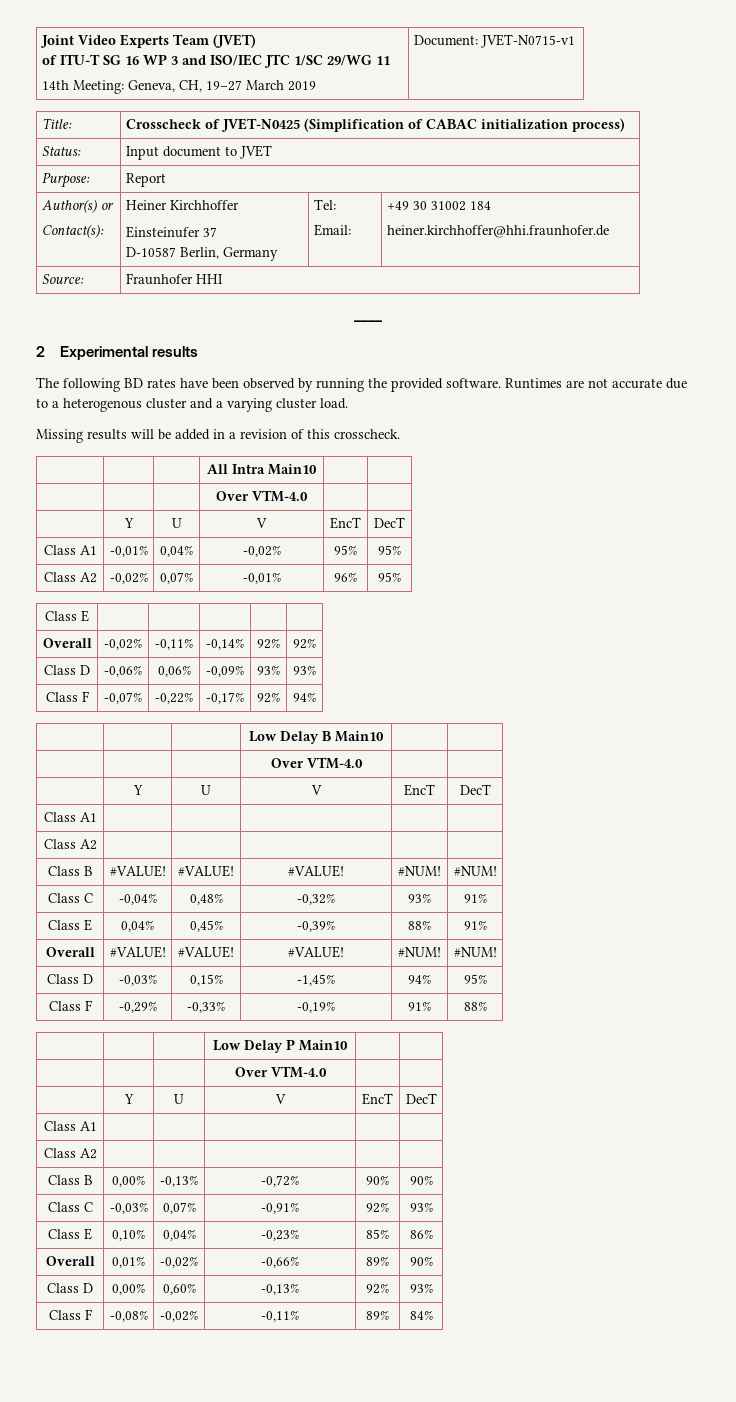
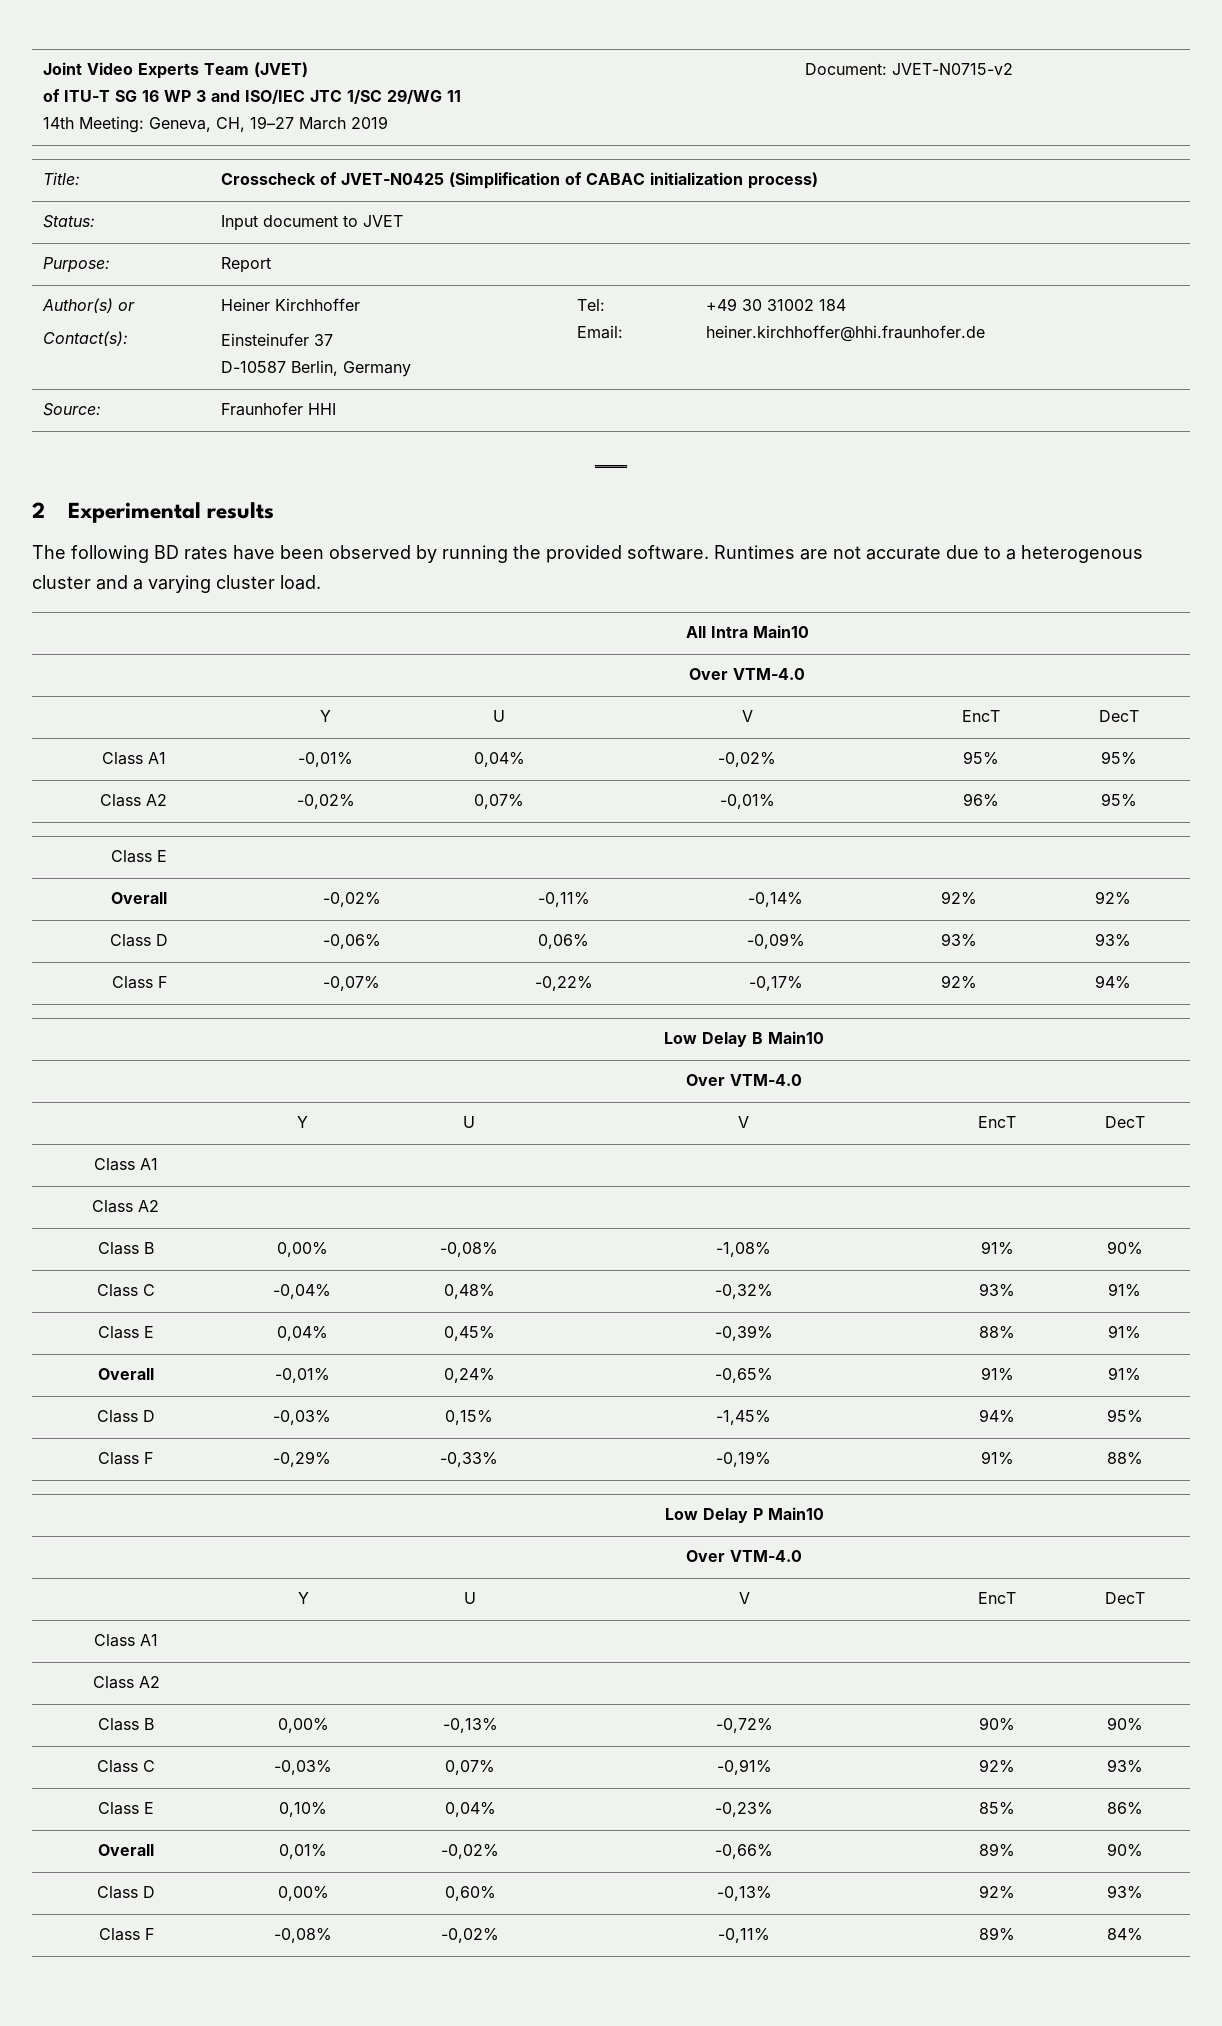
[480,34,575,48] JVET-N0715-v1 -> [891,63,1013,75] JVET-N0715-v2
[36,429,400,443] // Missing results will be added in a revision of this crosscheck. -> (321, 582) none
[109,865,166,877] [178,865,234,877] [288,865,344,877] [398,866,441,876] [453,866,497,876] #VALUE! | #VALUE! | #VALUE! | #NUM! | #NUM! -> [276,1242,328,1257] [440,1242,498,1257] [716,1242,772,1257] [980,1241,1014,1255] [1106,1241,1143,1255] 0,00% | -0,08% | -1,08% | 91% | 90%
[109,946,166,958] [178,946,234,958] [288,946,344,958] [398,947,441,957] [453,947,497,957] #VALUE! | #VALUE! | #VALUE! | #NUM! | #NUM! -> [274,1368,330,1383] [443,1368,495,1383] [714,1368,773,1383] [980,1367,1014,1381] [1108,1367,1141,1381] -0,01% | 0,24% | -0,65% | 91% | 91%

